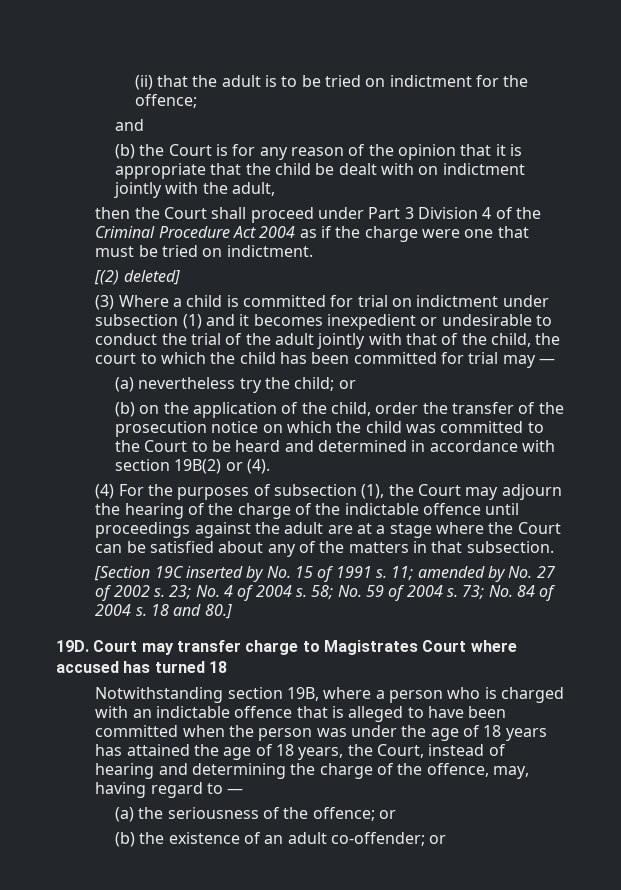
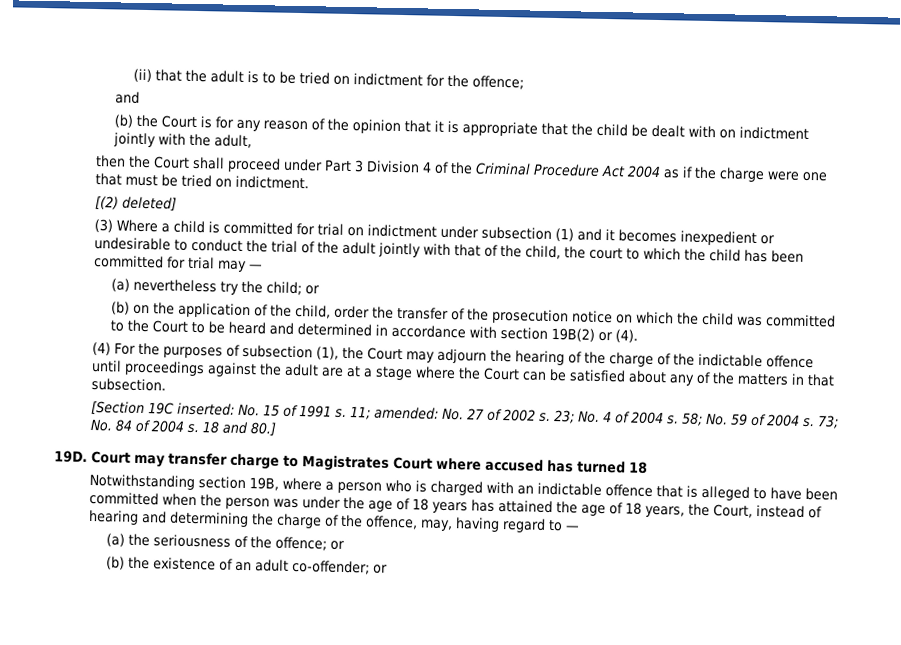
[186,566,265,582] inserted by -> [177,402,236,416] inserted:
[417,566,506,582] amended by -> [374,406,440,420] amended:

